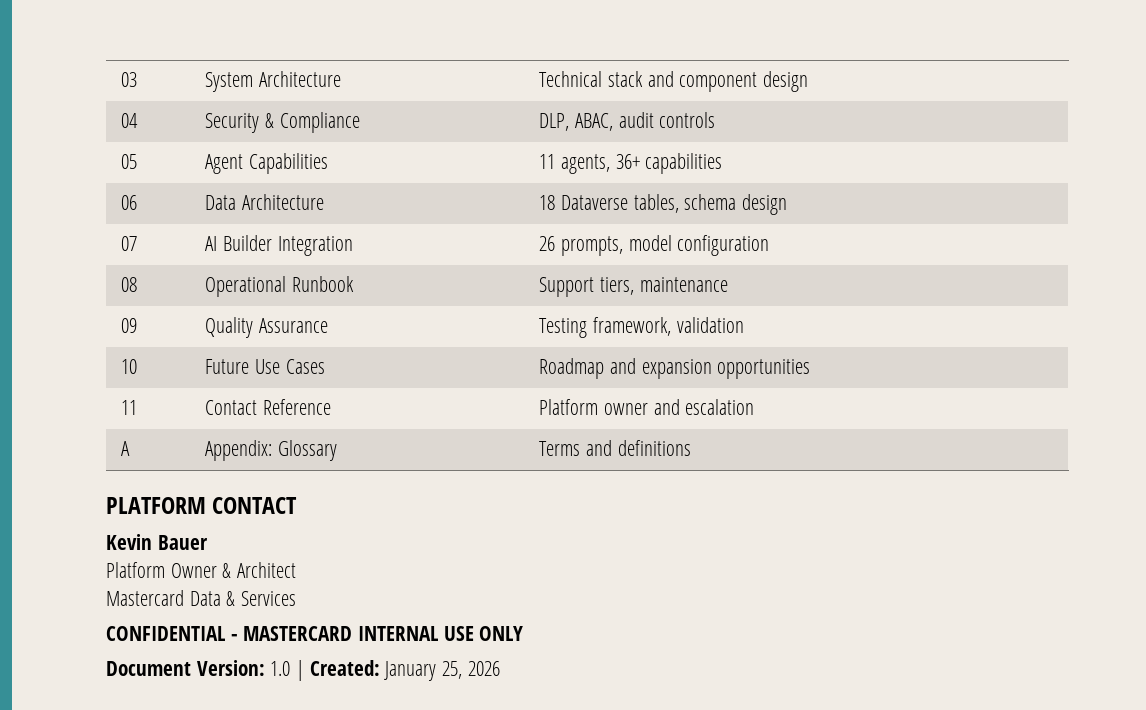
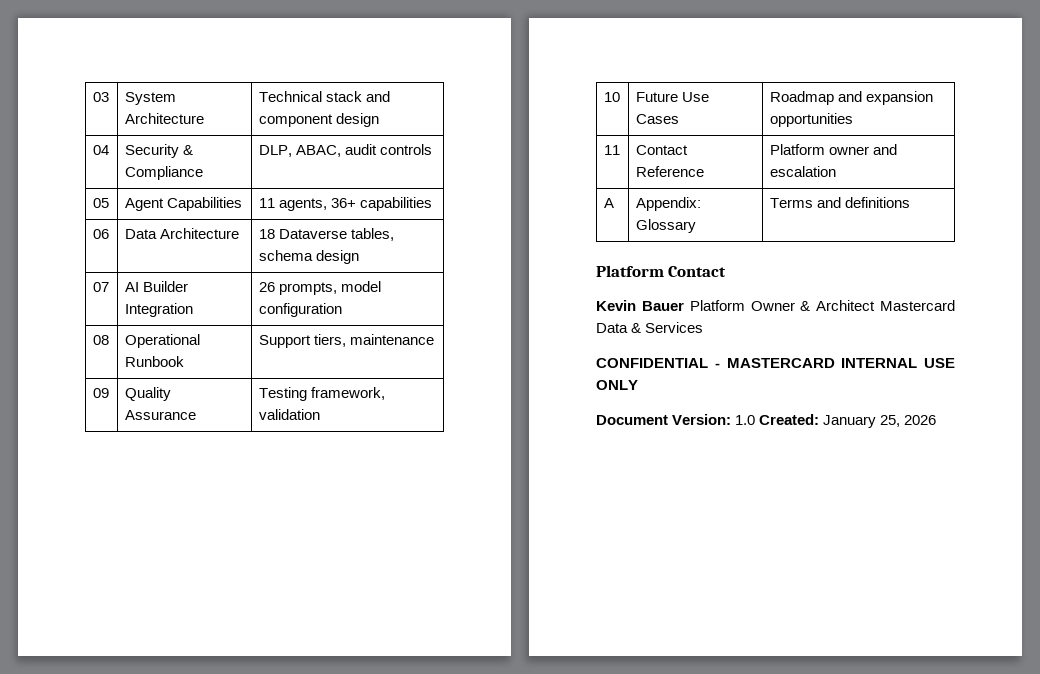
[106,497,298,514] PLATFORM CONTACT -> [596,265,727,277] Platform Contact
(208, 542) // -> (684, 306) none
(297, 570) // -> (876, 305) none
[296,660,305,681] | -> (756, 420) none

